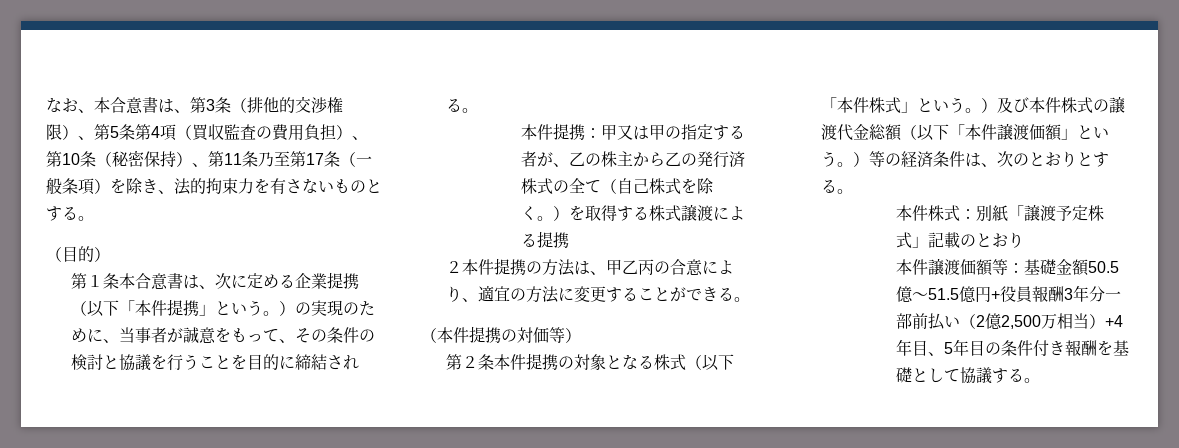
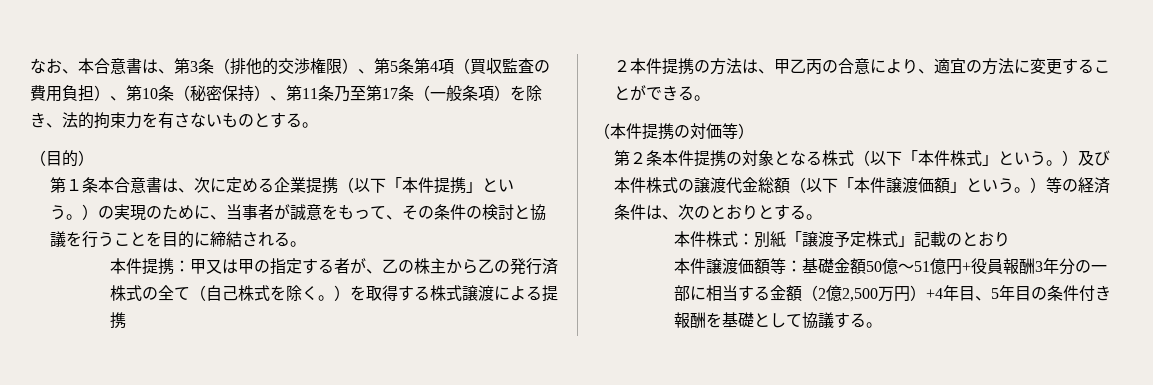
[1088,261,1120,273] [896,286,960,302] 50.5億〜51.5 -> [866,258,931,274] 50億〜51
[1105,291,1122,300] [896,313,961,330] 一部前払い -> [1075,260,1108,273] [674,285,803,301] の一部に相当する金額
[1057,313,1090,329] 相当 -> [894,286,911,302] 円

